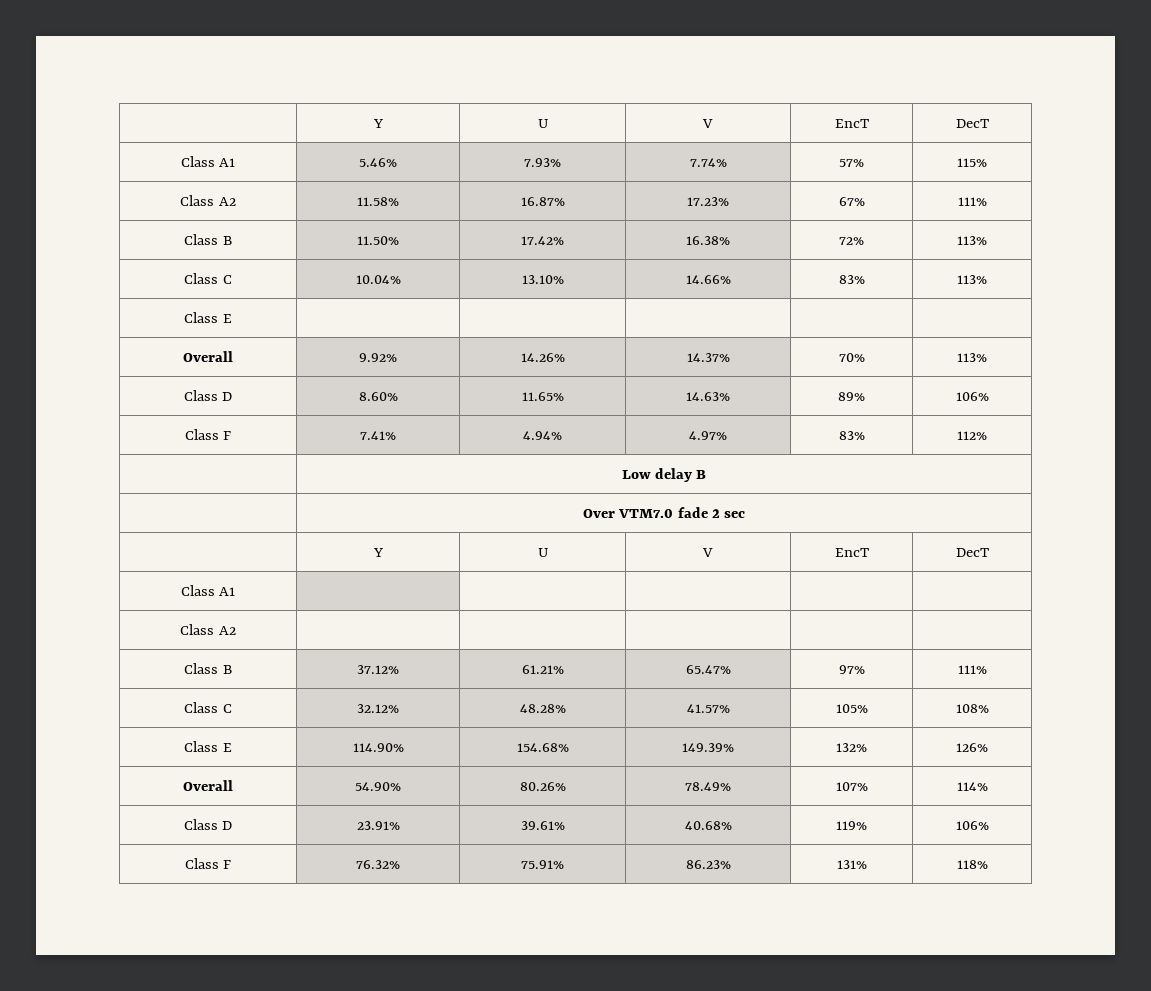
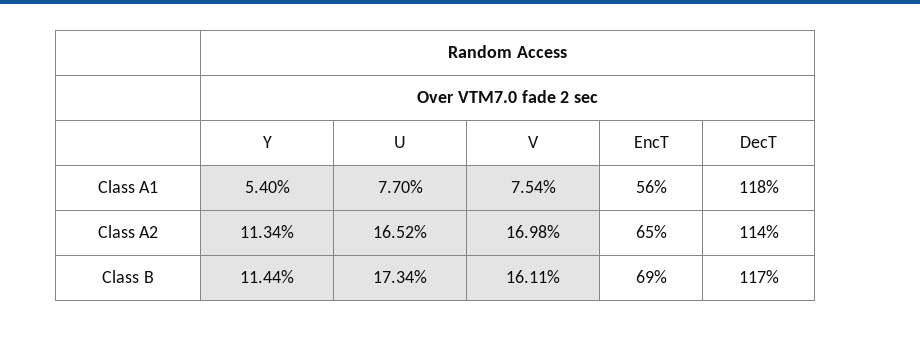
[372,119,383,128] [537,119,548,128] [702,119,713,128] [834,119,869,128] [955,119,989,128] [180,156,236,167] [359,158,397,167] [524,158,561,167] [689,158,727,167] [839,159,864,167] [957,158,987,167] [180,195,236,206] [357,197,399,206] [520,197,565,206] [687,197,729,206] [838,197,865,206] [957,197,987,206] [184,234,232,245] [357,236,399,245] [521,236,564,245] [686,236,730,245] [839,237,864,245] [957,236,987,245] [184,273,232,284] [355,275,401,284] [521,275,564,284] [685,275,731,284] [838,275,865,284] [957,275,987,284] [184,312,232,323] [183,351,233,362] [359,353,397,362] [520,353,565,362] [686,353,730,362] [838,353,865,362] [957,353,987,362] [183,390,233,401] [358,392,398,401] [521,392,564,401] [686,392,730,401] [838,392,865,401] [955,392,989,401] [184,429,232,440] [360,431,396,440] [523,431,562,440] [689,431,727,440] [838,431,865,440] [957,431,987,440] [621,468,707,482] | Y | U | V | EncT | DecT // Class A1 | 5.46% | 7.93% | 7.74% | 57% | 115% // Class A2 | 11.58% | 16.87% | 17.23% | 67% | 111% // Class B | 11.50% | 17.42% | 16.38% | 72% | 113% // Class C | 10.04% | 13.10% | 14.66% | 83% | 113% // Class E | | | | | // Overall | 9.92% | 14.26% | 14.37% | 70% | 113% // Class D | 8.60% | 11.65% | 14.63% | 89% | 106% // Class F | 7.41% | 4.94% | 4.97% | 83% | 112% // | Low delay B -> [448,45,567,58] | Random Access
[180,624,236,635] [184,663,232,674] [357,665,399,674] [521,665,564,674] [685,665,731,674] [838,665,865,674] [957,665,987,674] [184,702,232,713] [357,704,399,713] [519,704,566,713] [686,704,730,713] [835,704,868,713] [955,704,989,713] [184,741,232,752] [352,743,404,752] [516,743,569,752] [682,743,734,752] [836,743,867,752] [956,743,988,752] [183,780,233,791] [355,782,401,791] [519,782,566,791] [685,782,731,791] [835,782,868,791] [956,782,988,791] [183,819,233,830] [356,821,400,830] [520,821,565,830] [684,821,732,830] [836,821,867,830] [955,821,989,830] [184,858,232,869] [356,860,400,869] [521,860,564,869] [685,860,731,869] [836,860,867,869] [956,860,988,869] | | | | // Class A2 | | | | | // Class B | 37.12% | 61.21% | 65.47% | 97% | 111% // Class C | 32.12% | 48.28% | 41.57% | 105% | 108% // Class E | 114.90% | 154.68% | 149.39% | 132% | 126% // Overall | 54.90% | 80.26% | 78.49% | 107% | 114% // Class D | 23.91% | 39.61% | 40.68% | 119% | 106% // Class F | 76.32% | 75.91% | 86.23% | 131% | 118% -> [244,180,290,193] [377,180,423,193] [510,180,556,193] [635,180,667,193] [738,180,779,193] [97,225,159,238] [240,225,294,238] [373,225,427,238] [506,225,560,238] [635,225,667,238] [738,225,779,238] [102,270,154,283] [240,270,294,283] [373,270,427,283] [506,270,560,283] [635,270,667,283] [738,270,779,283] 5.40% | 7.70% | 7.54% | 56% | 118% // Class A2 | 11.34% | 16.52% | 16.98% | 65% | 114% // Class B | 11.44% | 17.34% | 16.11% | 69% | 117%

